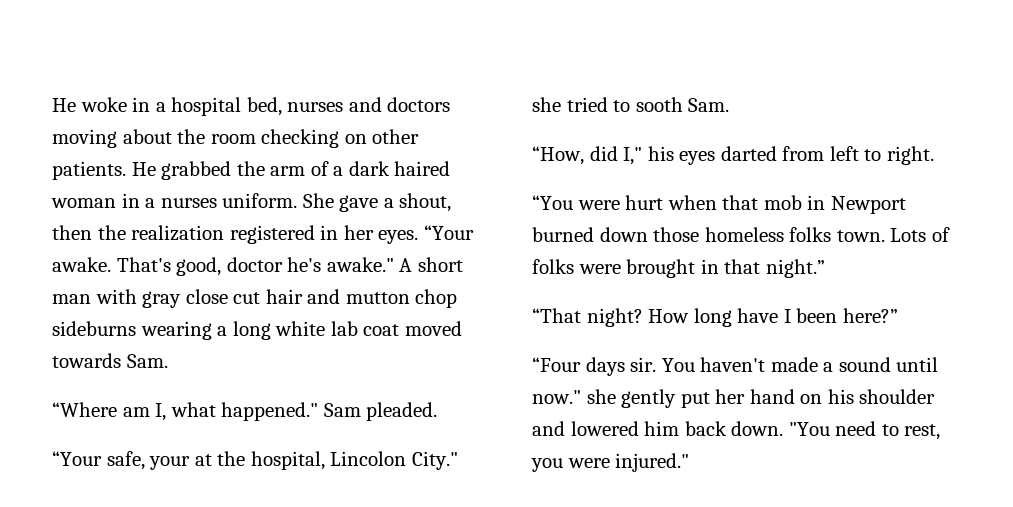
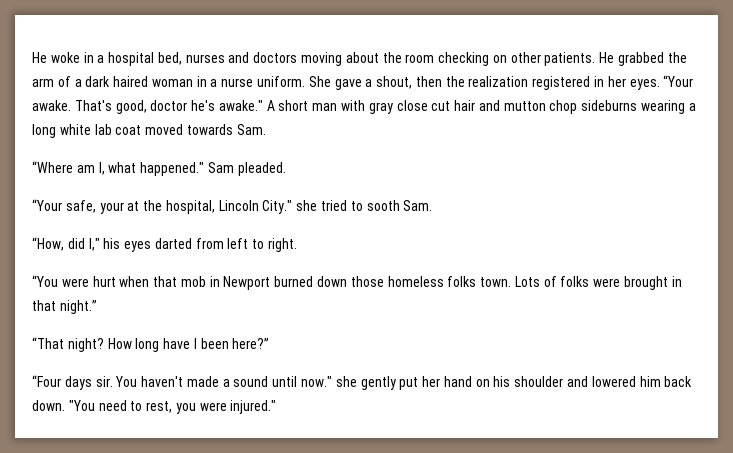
[160,198,217,208] nurses -> [221,78,254,87] nurse
[330,451,407,466] Lincolon -> [218,200,259,211] Lincoln

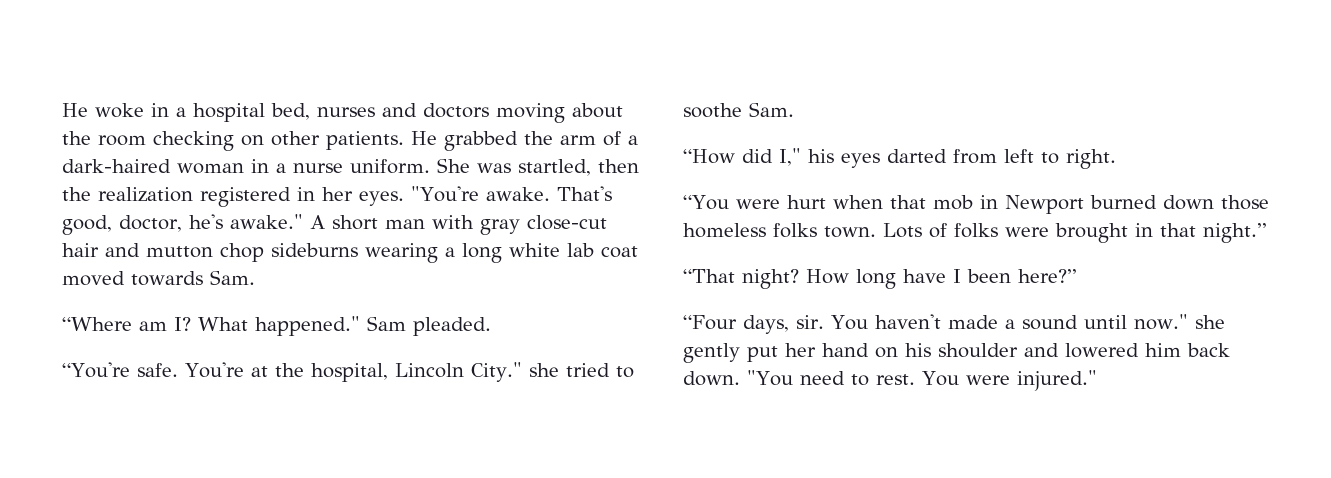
[85,76,149,87] dark haired -> [62,159,171,173] dark-haired
[334,76,413,90] gave a shout, -> [477,159,591,176] was startled,
[663,75,694,87] “Your -> [411,186,479,202] "You're
[150,100,188,111] doctor -> [119,215,182,232] doctor,
[396,100,451,111] close cut -> [526,215,607,230] close-cut
[98,162,137,175] I, what -> [174,317,248,331] I? What
[32,199,124,214] “Your safe, your -> [62,362,244,378] “You're safe. You're
[366,200,433,211] [32,237,64,251] sooth Sam. // “How, -> [683,102,794,118] [683,149,735,164] soothe Sam. // “How
[64,376,92,390] days -> [743,315,789,334] days,
[146,401,196,414] rest, you -> [875,371,959,386] rest. You

